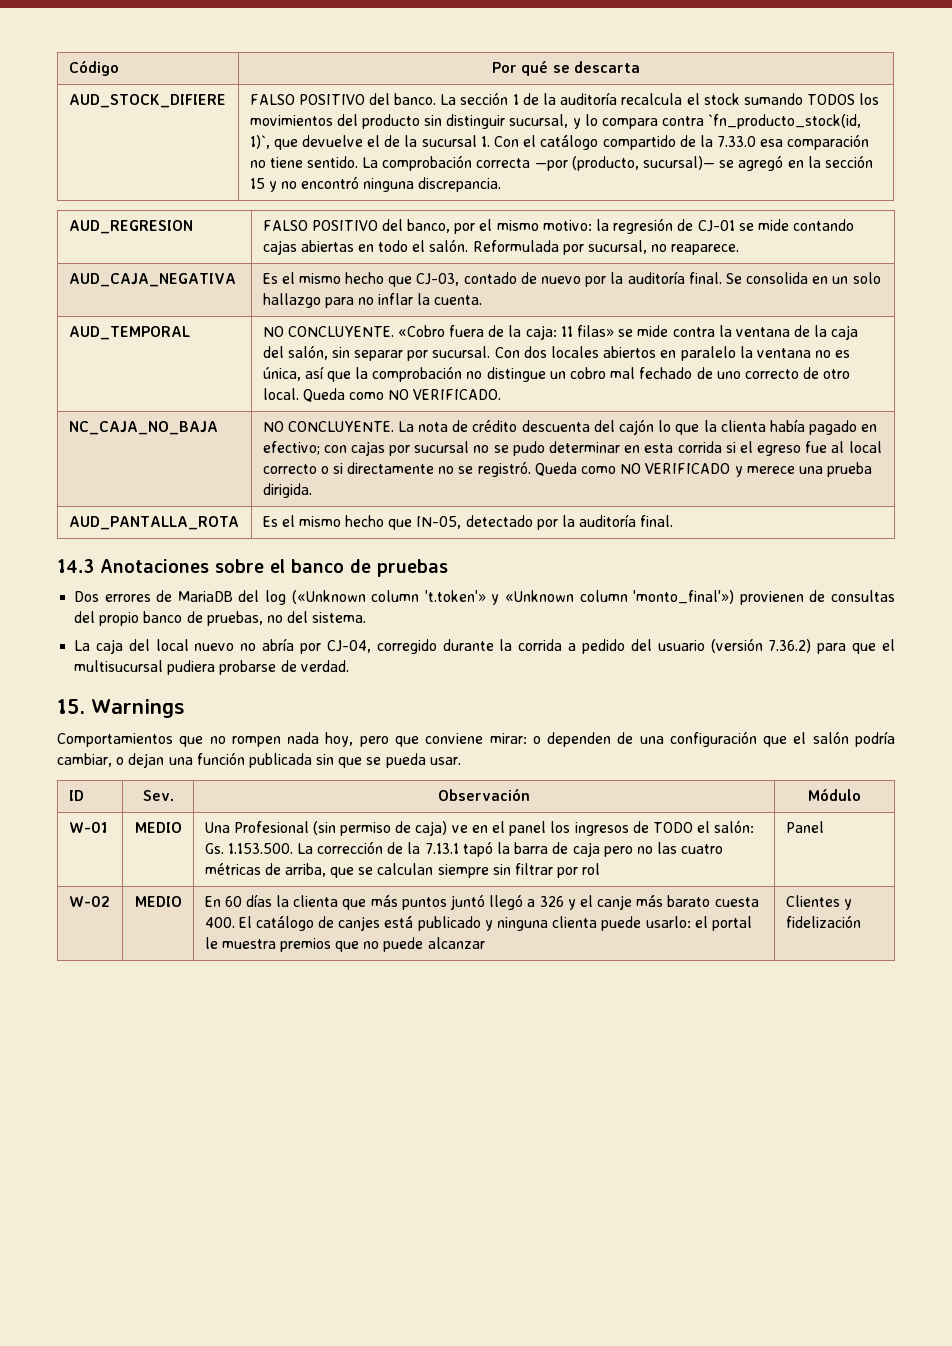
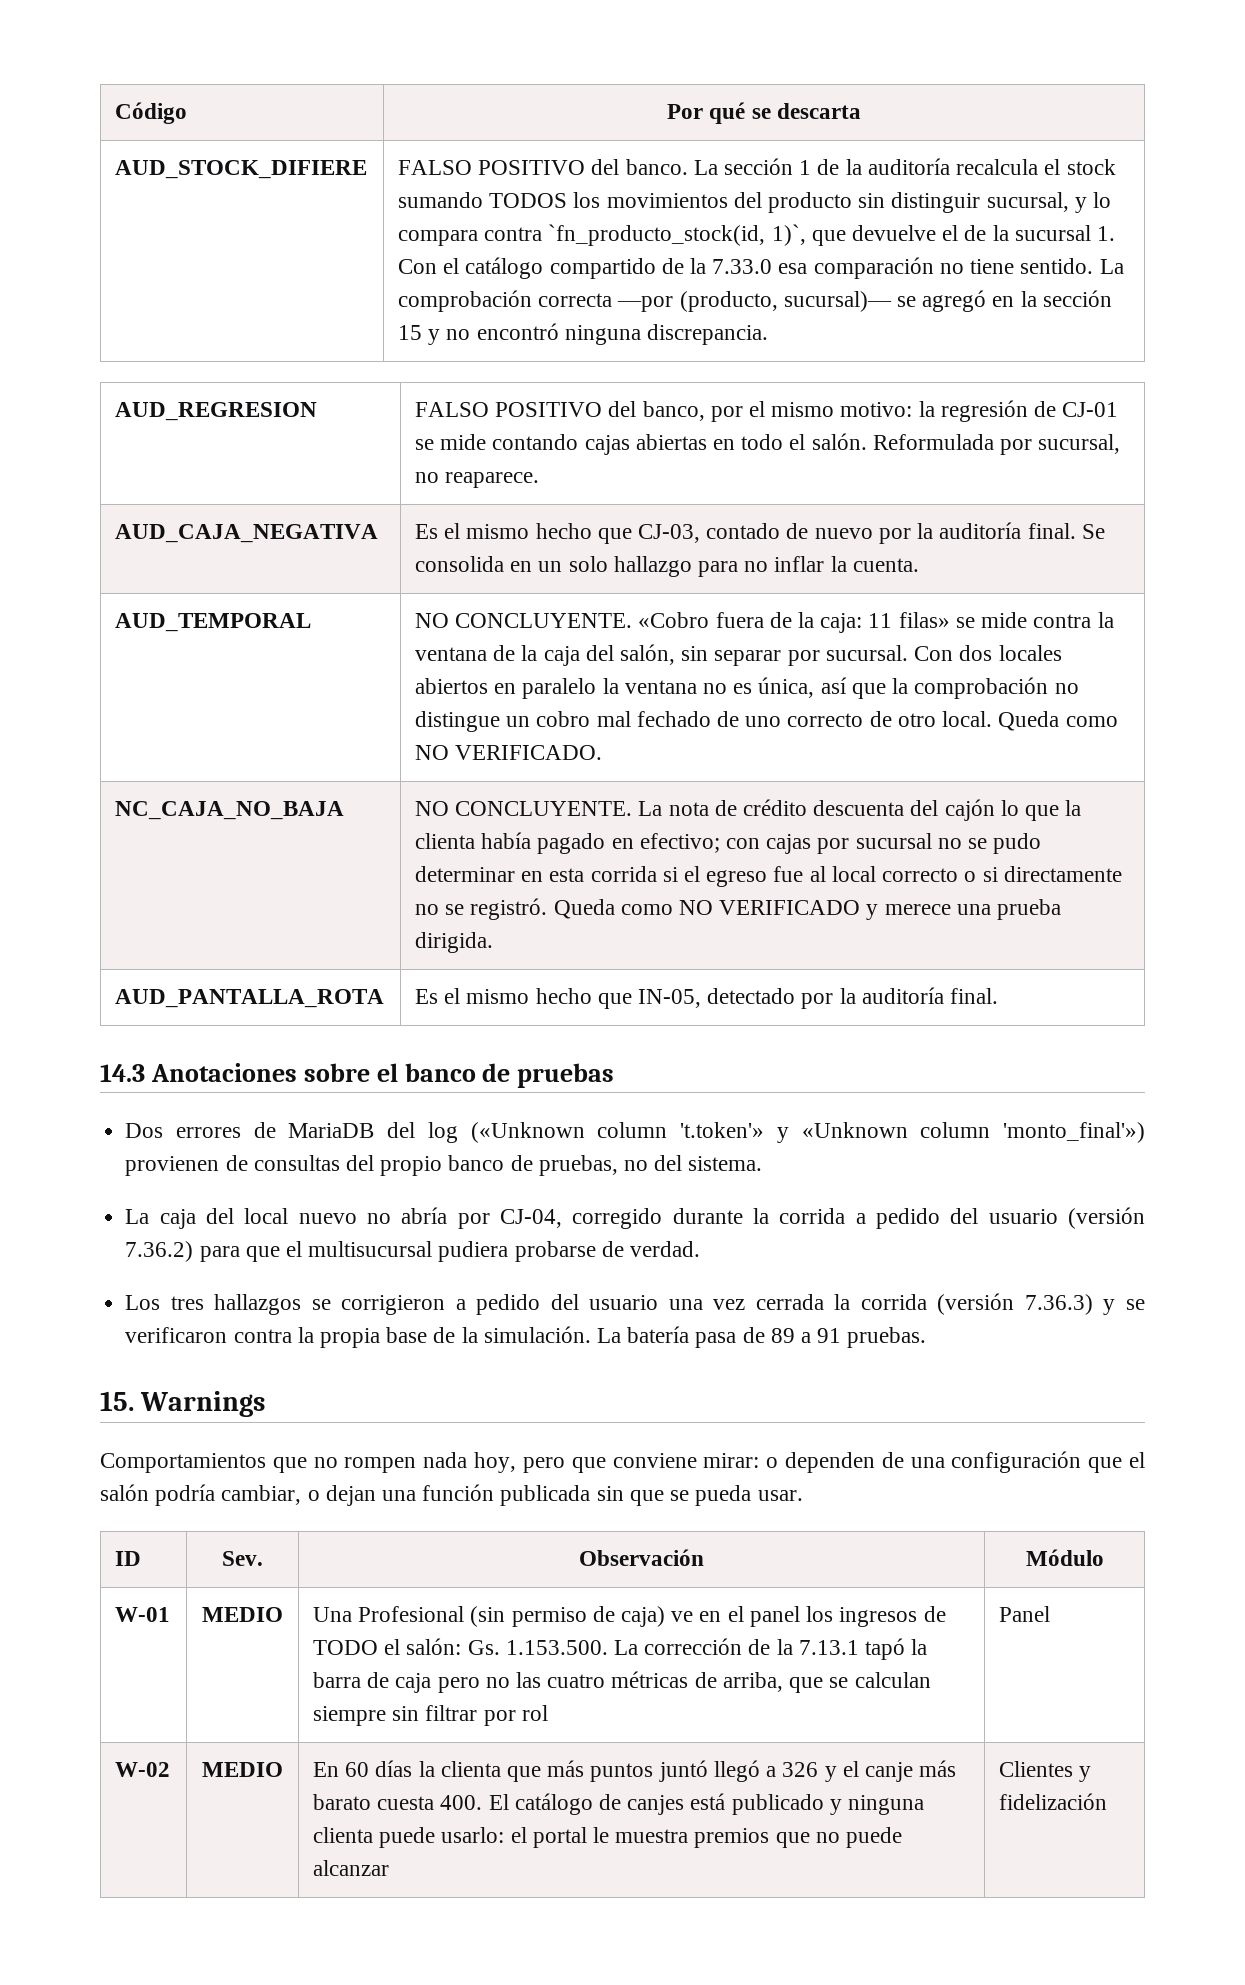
(349, 666) none -> [125,1293,1145,1315] [125,1326,927,1348] // Los tres hallazgos se corrigieron a pedido del usuario una vez cerrada la corrida (versión 7.36.3) y se verificaron contra la propia base de la simulación. La batería pasa de 89 a 91 pruebas.

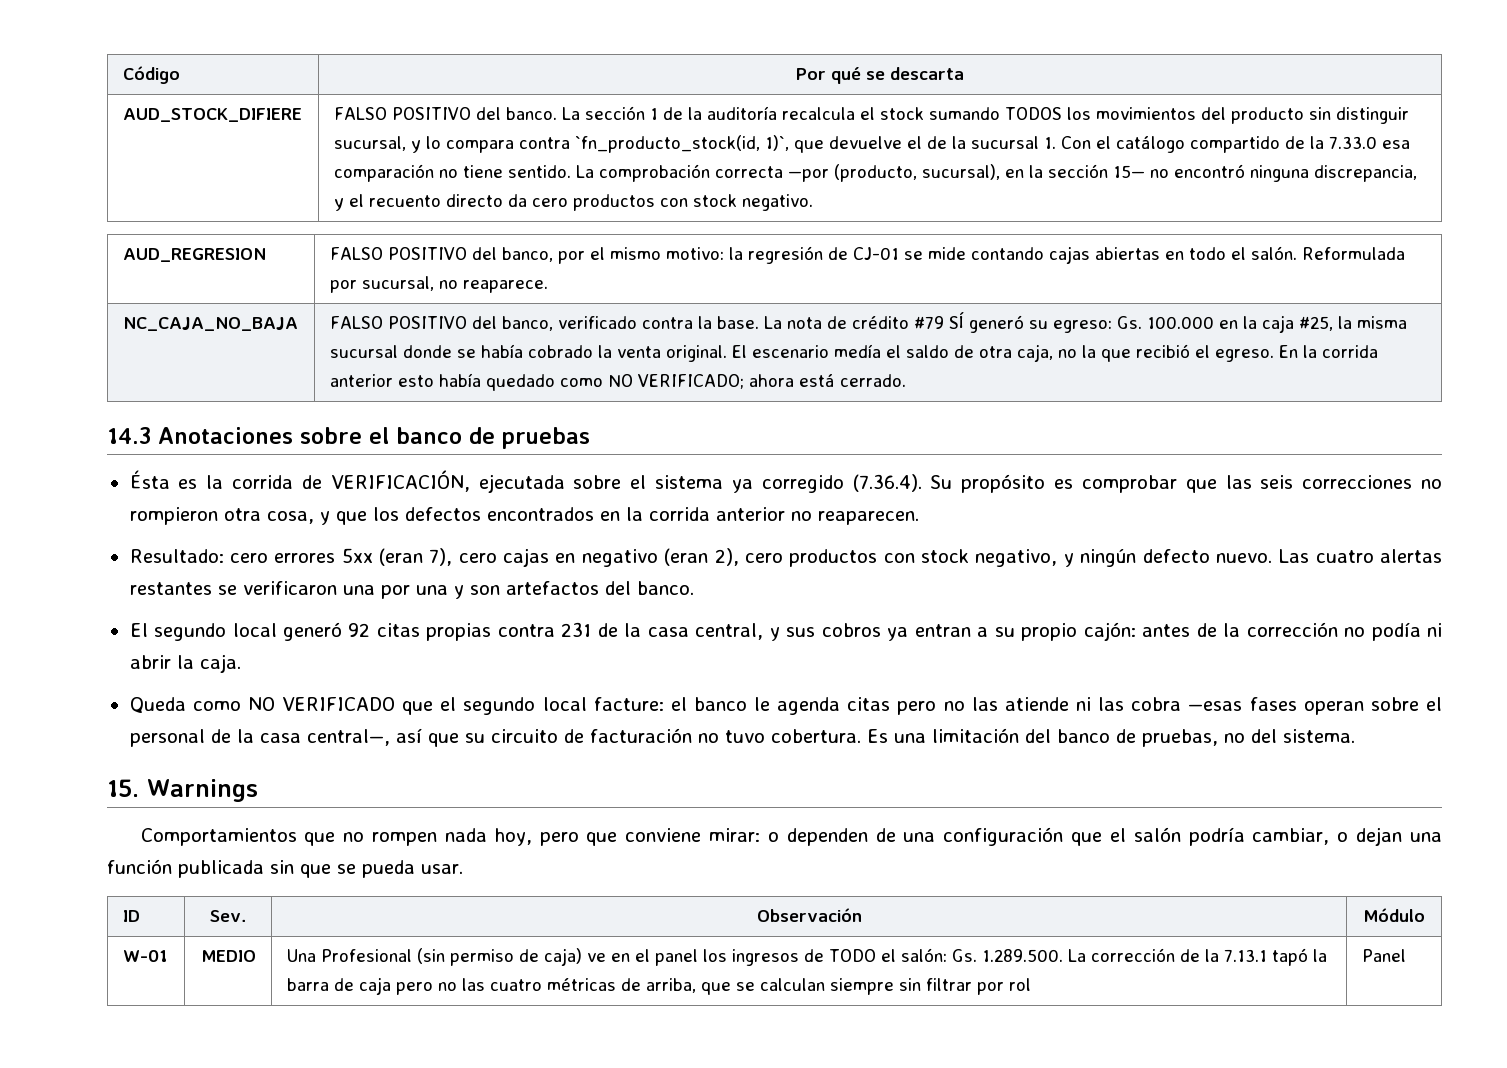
[783,290,987,312] sucursal)— se agregó -> [921,164,1000,180] sucursal),
[398,325,441,345] 15 y -> [1112,165,1145,178] 15—
[647,324,769,345] discrepancia. -> [1313,165,1417,182] [333,194,813,211] discrepancia, y el recuento directo da cero productos con stock negativo.
[115,524,379,543] [415,522,1105,544] [415,556,919,577] [115,613,312,632] [415,612,1114,633] [415,644,1062,666] [415,677,1079,699] [415,711,1118,732] [415,745,603,760] [115,801,345,820] [415,799,1082,821] [415,832,1042,854] [415,866,1122,887] [415,898,1062,920] [415,932,494,953] [115,989,385,1008] [415,987,999,1009] AUD_CAJA_NEGATIVA | Es el mismo hecho que CJ-03, contado de nuevo por la auditoría final. Se consolida en un solo hallazgo para no inflar la cuenta. // AUD_TEMPORAL | NO CONCLUYENTE. «Cobro fuera de la caja: 11 filas» se mide contra la ventana de la caja del salón, sin separar por sucursal. Con dos locales abiertos en paralelo la ventana no es única, así que la comprobación no distingue un cobro mal fechado de uno correcto de otro local. Queda como NO VERIFICADO. // NC_CAJA_NO_BAJA | NO CONCLUYENTE. La nota de crédito descuenta del cajón lo que la clienta había pagado en efectivo; con cajas por sucursal no se pudo determinar en esta corrida si el egreso fue al local correcto o si directamente no se registró. Queda como NO VERIFICADO y merece una prueba dirigida. // AUD_PANTALLA_ROTA | Es el mismo hecho que IN-05, detectado por la auditoría final. -> [122,317,298,331] [329,312,1407,333] [329,344,1378,362] [329,373,906,391] NC_CAJA_NO_BAJA | FALSO POSITIVO del banco, verificado contra la base. La nota de crédito #79 SÍ generó su egreso: Gs. 100.000 en la caja #25, la misma sucursal donde se había cobrado la venta original. El escenario medía el saldo de otra caja, no la que recibió el egreso. En la corrida anterior esto había quedado como NO VERIFICADO; ahora está cerrado.
[125,1122,1145,1143] [125,1155,443,1176] Dos errores de MariaDB del log («Unknown column 't.token'» y «Unknown column 'monto_final'») provienen de consultas del propio -> [129,470,1442,493] [129,507,919,525] [129,548,1443,567] [129,581,694,599] [129,622,1443,641] [129,654,241,673] [129,697,1442,715] [129,728,1051,747] Ésta es la corrida de VERIFICACIÓN, ejecutada sobre el sistema ya corregido (7.36.4). Su propósito es comprobar que las seis correcciones no rompieron otra cosa, y que los defectos encontrados en la corrida anterior no reaparecen. // Resultado: cero errores 5xx (eran 7), cero cajas en negativo (eran 2), cero productos con stock negativo, y ningún defecto nuevo. Las cuatro alertas restantes se verificaron una por una y son artefactos del banco. // El segundo local generó 92 citas propias contra 231 de la casa central, y sus cobros ya entran a su propio cajón: antes de la corrección no podía ni abrir la caja. // Queda como NO VERIFICADO que el segundo local facture: el banco le agenda citas pero no las atiende ni las cobra —esas fases operan sobre el personal de la casa central—, así que su circuito de facturación no tuvo cobertura. Es una limitación del
[125,1207,1146,1229] [125,1241,700,1262] [125,1293,1145,1315] [125,1326,927,1348] // La caja del local nuevo no abría por CJ-04, corregido durante la corrida a pedido del usuario (versión 7.36.2) para que el multisucursal pudiera probarse de verdad. // Los tres hallazgos se corrigieron a pedido del usuario una vez cerrada la corrida (versión 7.36.3) y se verificaron contra la propia base de la simulación. La batería pasa de 89 a 91 pruebas. -> (1355, 736) none
[505,1640,608,1655] 1.153.500. -> [981,949,1063,962] 1.289.500.
[115,1762,171,1777] [202,1762,283,1777] [313,1760,957,1782] [313,1793,925,1815] [313,1827,903,1848] [313,1860,390,1876] [999,1761,1092,1782] [999,1793,1108,1810] // W-02 | MEDIO | En 60 días la clienta que más puntos juntó llegó a 326 y el canje más barato cuesta 400. El catálogo de canjes está publicado y ninguna clienta puede usarlo: el portal le muestra premios que no puede alcanzar | Clientes y fidelización -> (1406, 955) none

